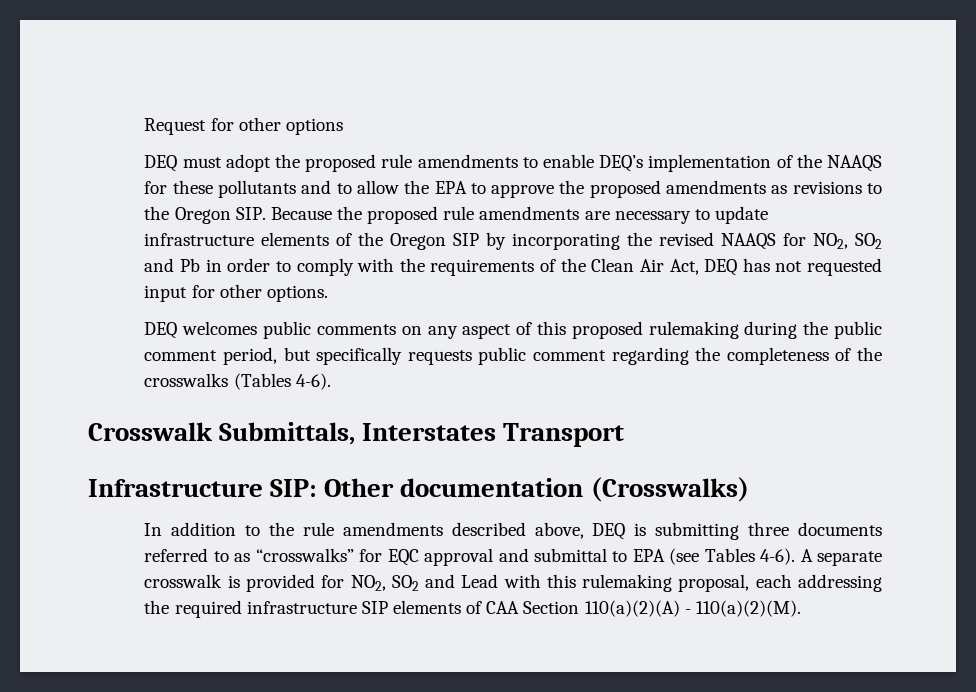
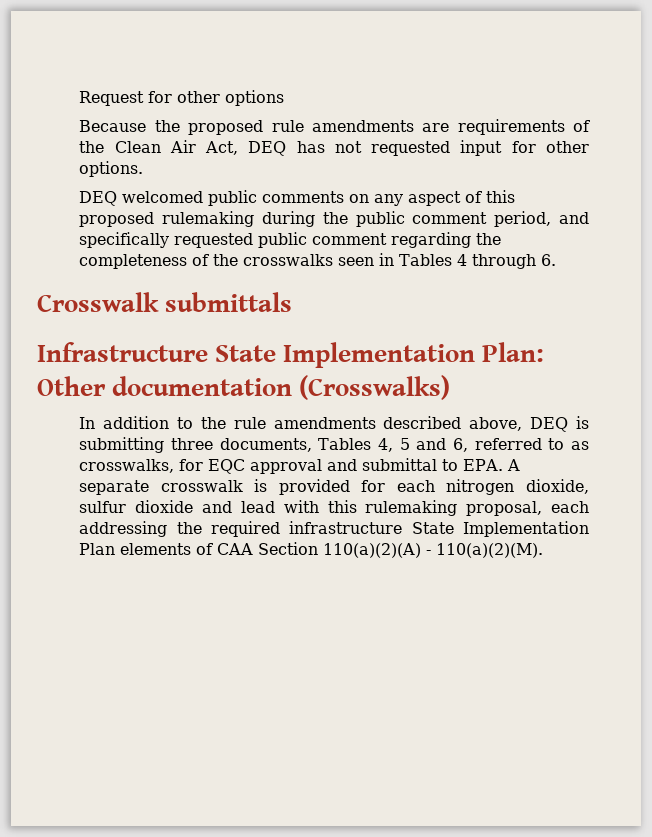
[144,154,882,172] [144,180,882,198] [144,206,266,224] DEQ must adopt the proposed rule amendments to enable DEQ’s implementation of the NAAQS for these pollutants and to allow the EPA to approve the proposed amendments as revisions to the Oregon SIP. -> (285, 98) none
[614,206,768,224] [144,232,883,250] [144,258,425,276] necessary to update infrastructure elements of the Oregon SIP by incorporating the revised NAAQS for NO2, SO2 and Pb in order to comply with the -> (450, 127) none
[182,321,258,335] welcomes -> [122,191,204,203] welcomed
[283,347,472,365] but specifically requests -> [559,212,589,224] [79,232,254,248] and specifically requested
[233,373,331,390] [88,422,625,447] [88,479,318,497] (Tables 4-6). // Crosswalk Submittals, Interstates Transport // Infrastructure SIP: -> [338,253,557,269] [37,292,293,312] [37,342,545,368] seen in Tables 4 through 6. // Crosswalk submittals // Infrastructure State Implementation Plan:
[798,522,883,536] documents -> [219,438,469,452] documents, Tables 4, 5 and 6,
[255,548,354,562] “crosswalks” -> [79,459,175,473] crosswalks,
[632,548,796,565] EPA (see Tables 4-6). -> [463,459,504,471] EPA.
[350,574,499,591] NO2, SO2 and Lead -> [396,479,589,495] [79,500,275,513] each nitrogen dioxide, sulfur dioxide and lead
[361,601,388,614] SIP -> [411,521,589,537] [79,543,116,555] State Implementation Plan

